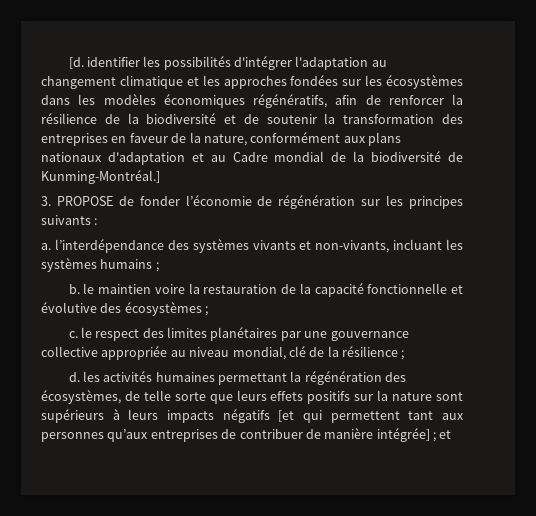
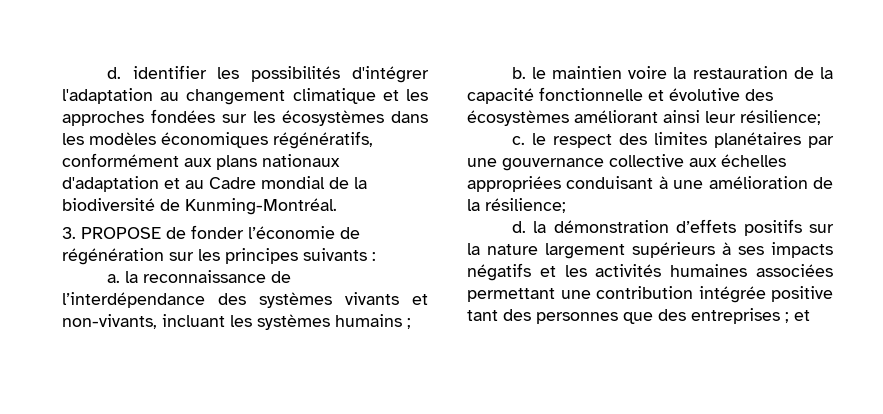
[68,57,84,69] [d. -> [106,67,121,79] d.
[335,94,463,105] [41,113,463,124] [41,132,247,146] afin de renforcer la résilience de la biodiversité et de soutenir la transformation des entreprises en faveur de la nature, -> (373, 140) none
[41,170,160,184] Kunming-Montréal.] -> [185,198,337,215] Kunming-Montréal.
(51, 246) none -> [124,270,291,283] la reconnaissance de
[205,306,209,316] ; -> [574,110,821,125] améliorant ainsi leur résilience;
[101,346,405,360] [68,371,407,385] [41,390,304,404] appropriée au niveau mondial, clé de la résilience ; // d. les activités humaines permettant la régénération des écosystèmes, de telle sorte que leurs effets -> [689,154,786,167] [467,176,833,192] [467,198,566,213] [511,219,737,233] aux échelles appropriées conduisant à une amélioration de la résilience; // d. la démonstration d’effets
[436,392,464,401] sont -> [545,243,625,259] largement
[128,409,159,420] leurs -> [738,246,764,255] ses
[278,410,465,423] [41,428,430,442] [et qui permettent tant aux personnes qu’aux entreprises de contribuer de manière intégrée] -> [539,264,833,277] [467,286,833,303] [467,308,780,324] et les activités humaines associées permettant une contribution intégrée positive tant des personnes que des entreprises

